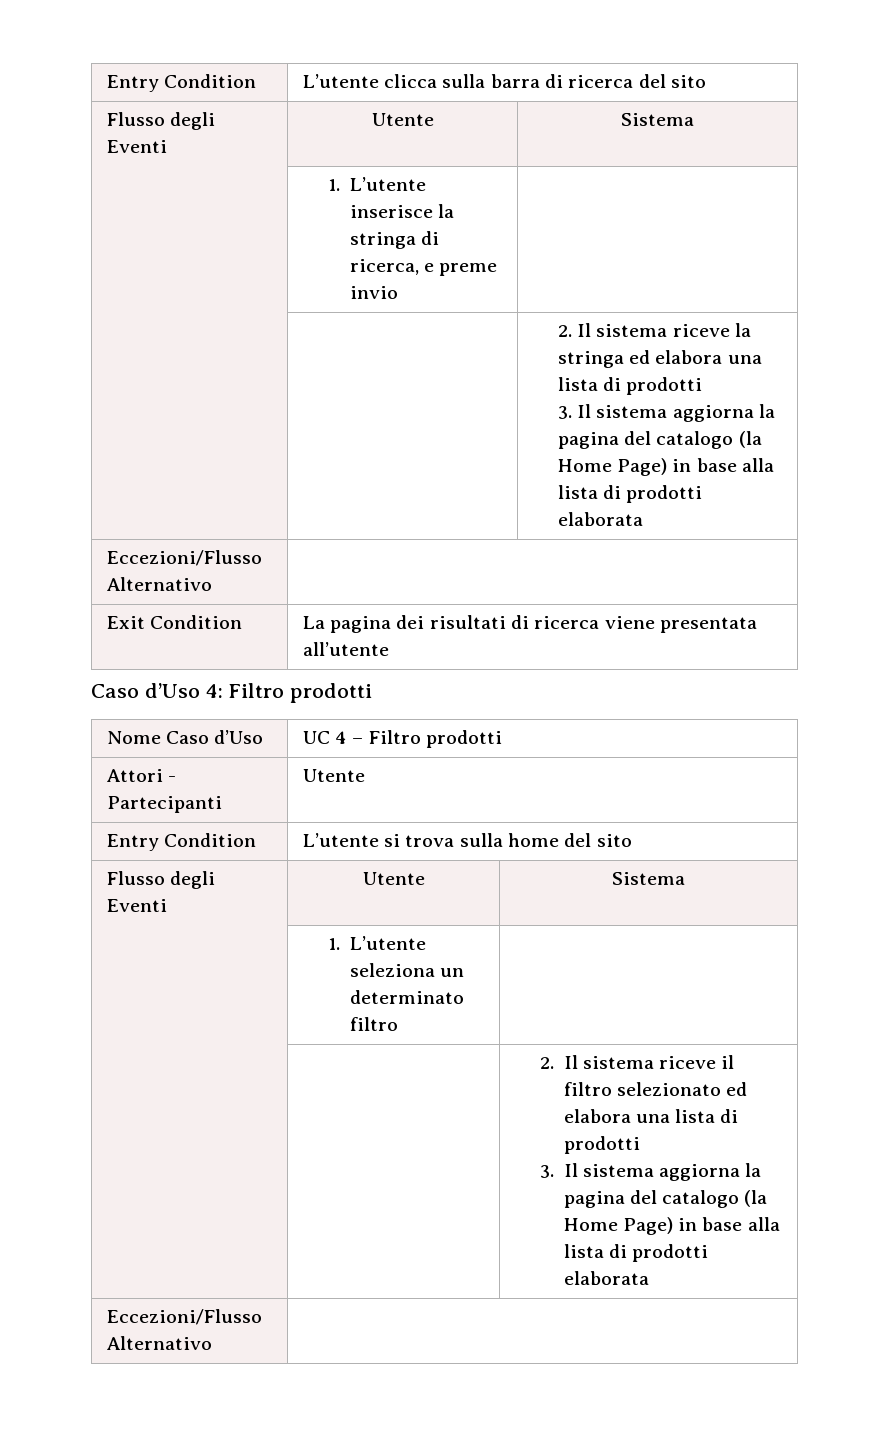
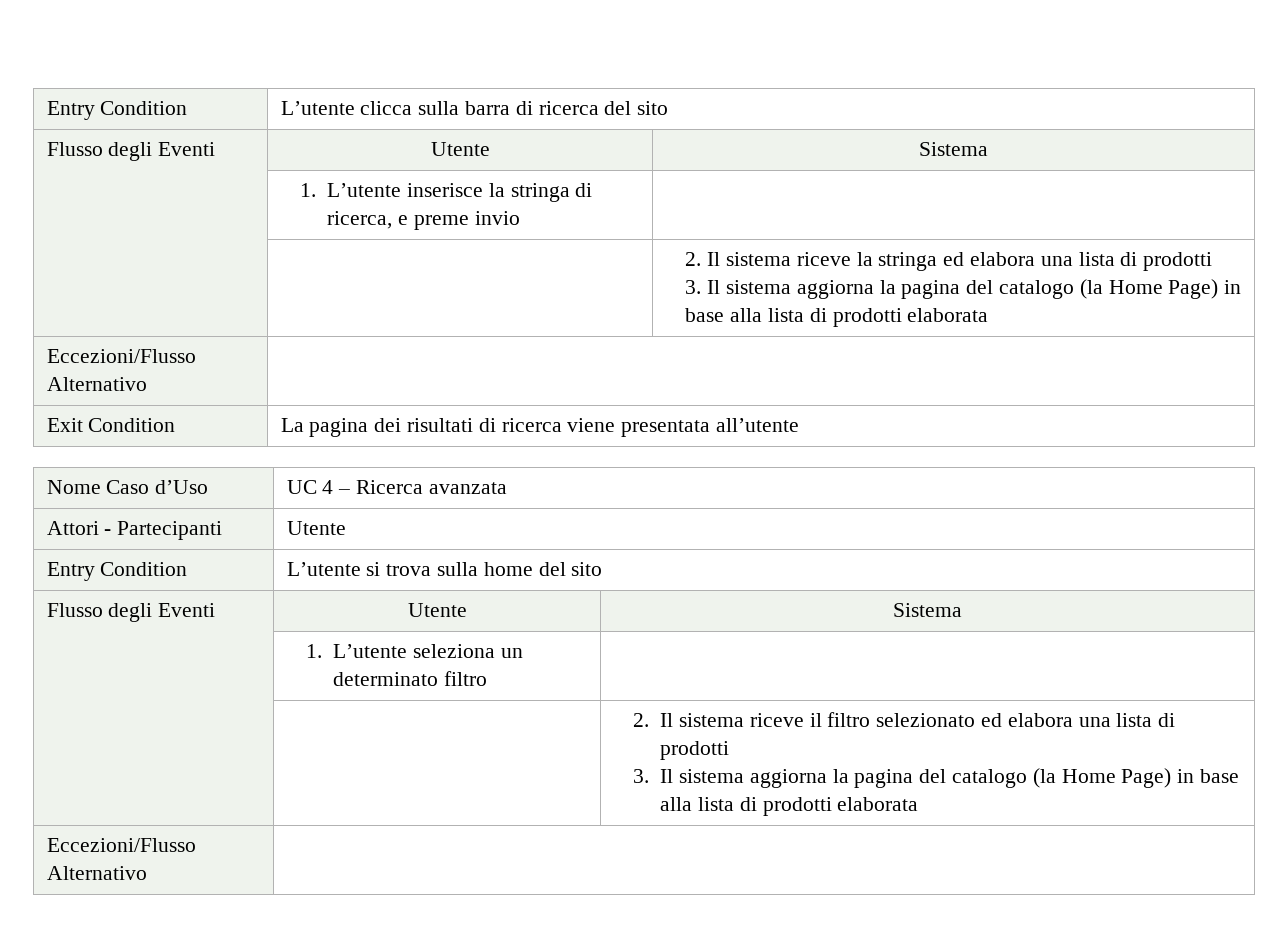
[91,683,373,703] // Caso d’Uso 4: Filtro prodotti -> (800, 425) none
[368,730,502,748] Filtro prodotti -> [356,480,507,494] Ricerca avanzata

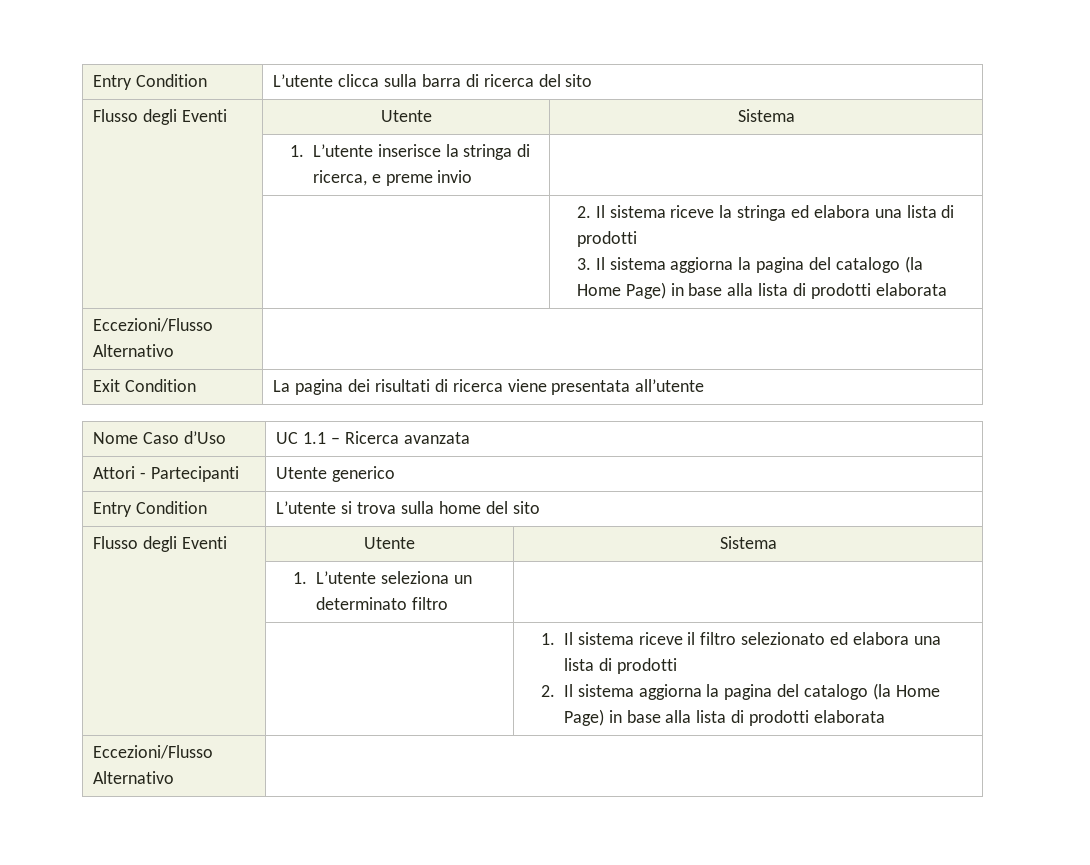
[322,480,334,494] 4 -> [303,432,327,444] 1.1
(346, 528) none -> [332,466,396,482] generico
[633,713,650,727] 2. -> [540,633,555,645] 1.
[633,769,650,783] 3. -> [540,685,555,697] 2.

